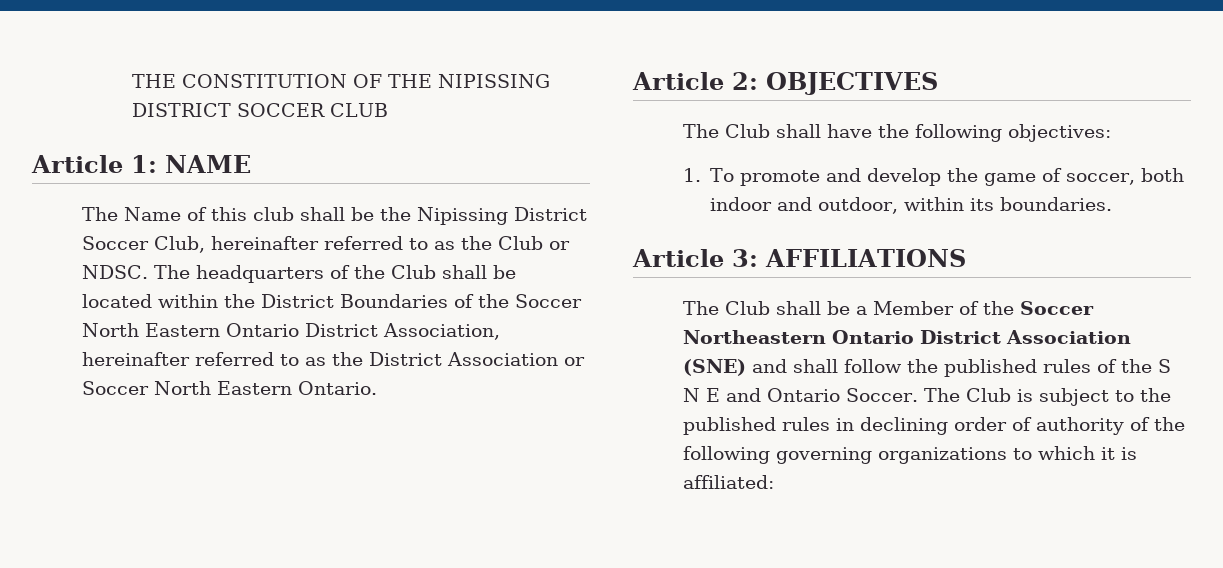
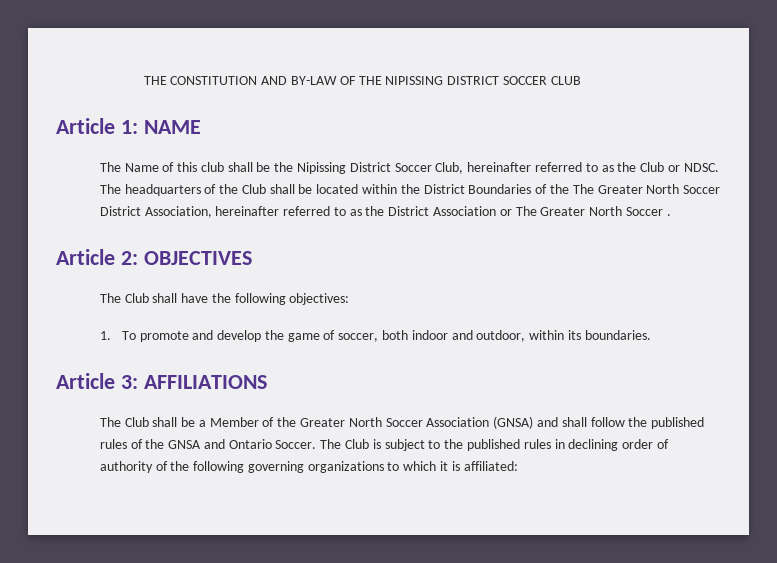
(347, 81) none -> [261,76,337,85] AND BY-LAW
[514,294,582,308] [81,323,299,337] Soccer North Eastern Ontario -> [572,184,721,194] The Greater North Soccer
[81,381,377,395] Soccer North Eastern Ontario. -> [515,206,671,216] The Greater North Soccer .
[1019,301,1094,315] [682,330,1131,344] [682,359,746,376] Soccer Northeastern Ontario District Association (SNE) -> [300,416,534,429] Greater North Soccer Association (GNSA)
[1157,359,1171,373] [682,388,720,402] S N E -> [168,440,202,449] GNSA

